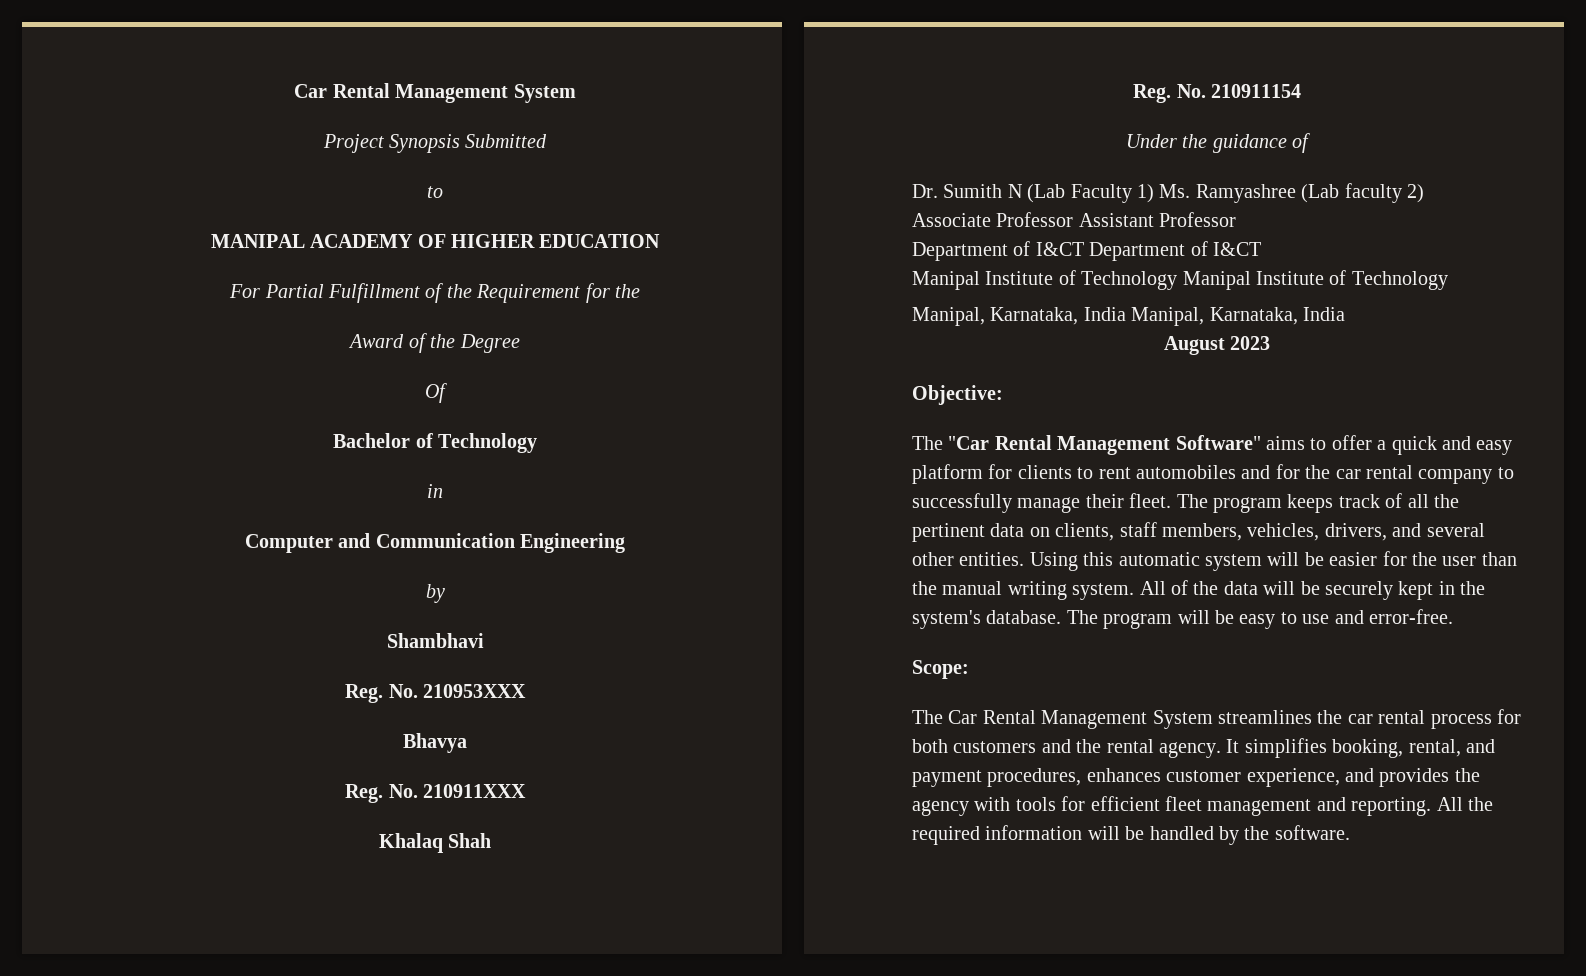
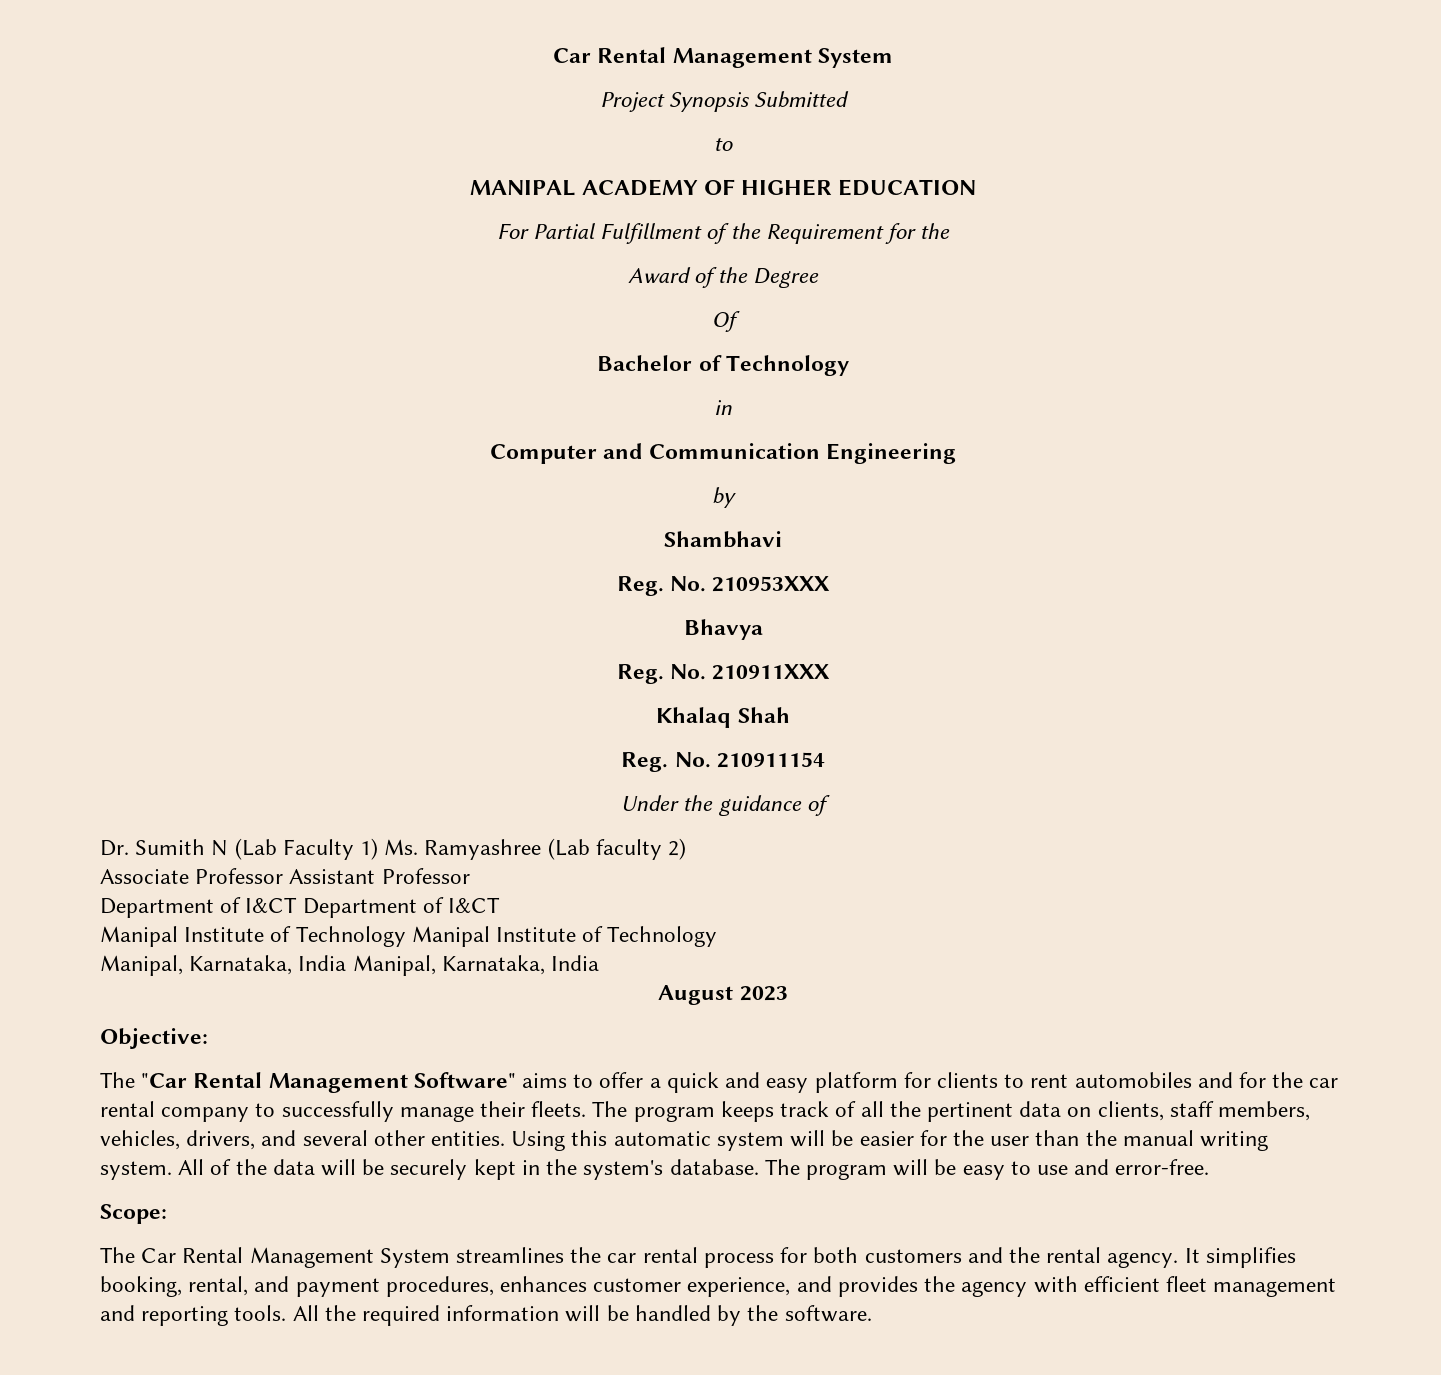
[1129,493,1172,508] fleet. -> [531,1101,587,1117] fleets.
[1015,796,1086,811] tools for -> (1078, 1284) none
[1351,797,1432,816] reporting. -> [141,1305,287,1326] reporting tools.

